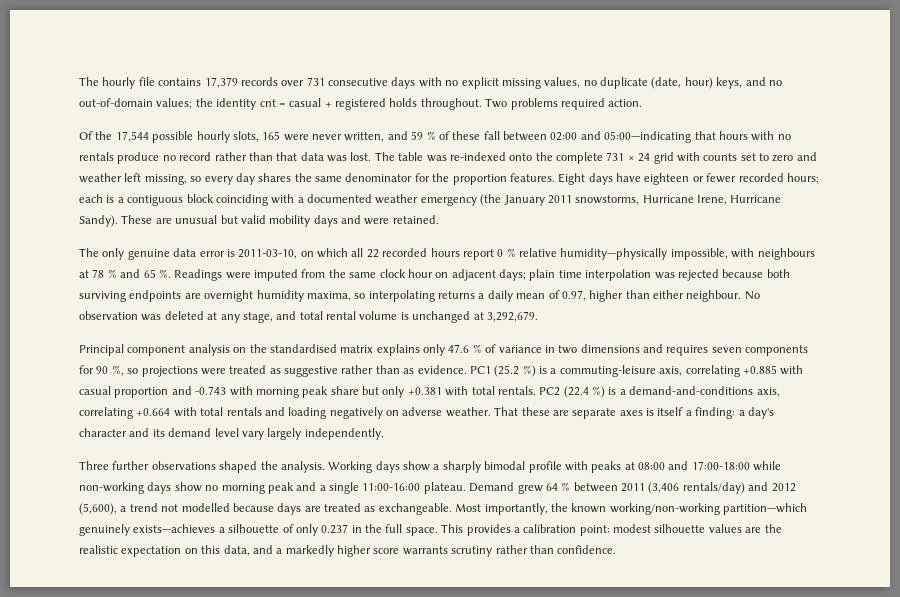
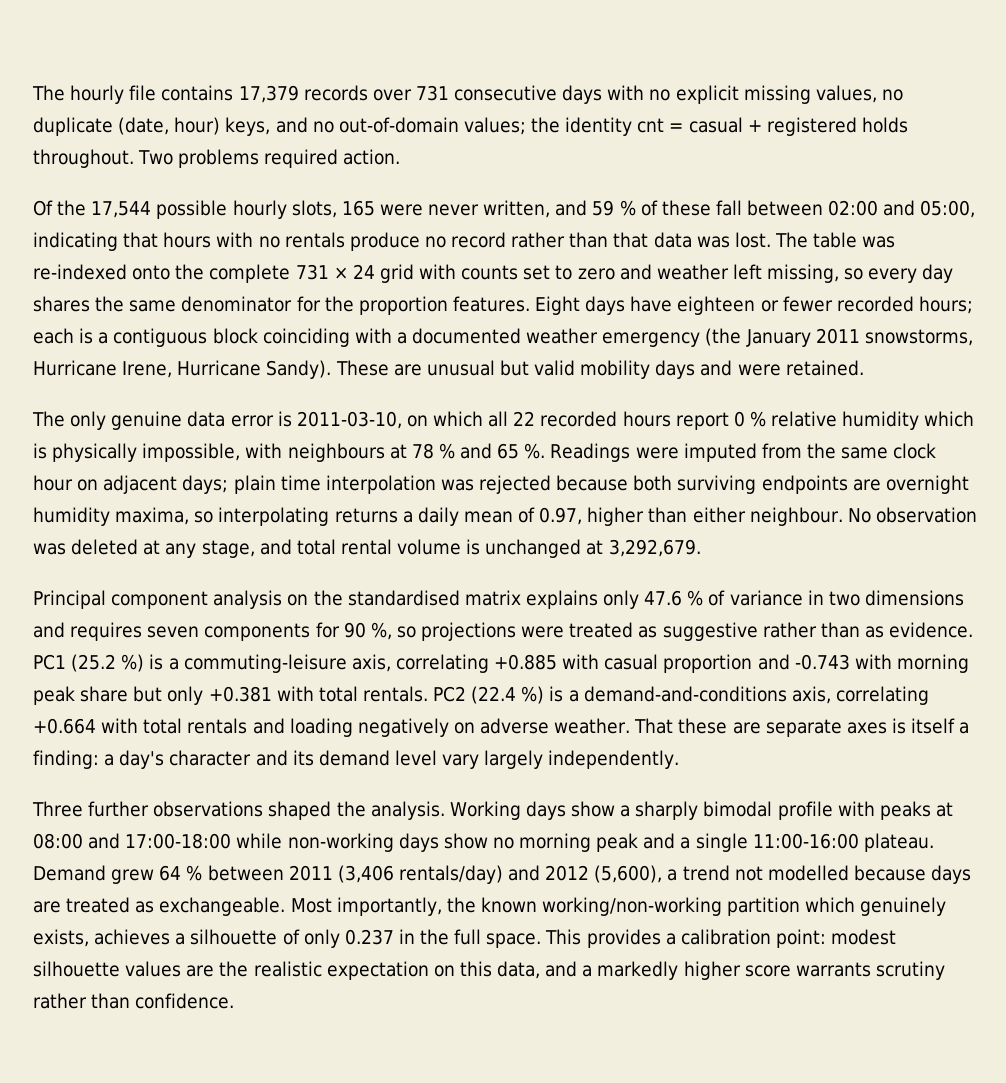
[604,131,692,143] 05:00—indicating -> [920,200,976,218] [33,232,118,251] 05:00, indicating
[560,248,668,260] humidity—physically -> [842,411,975,430] [33,443,138,462] humidity which is physically
[723,503,807,515] [79,524,216,536] partition—which genuinely exists—achieves -> [727,897,947,916] [33,929,171,947] partition which genuinely exists, achieves

